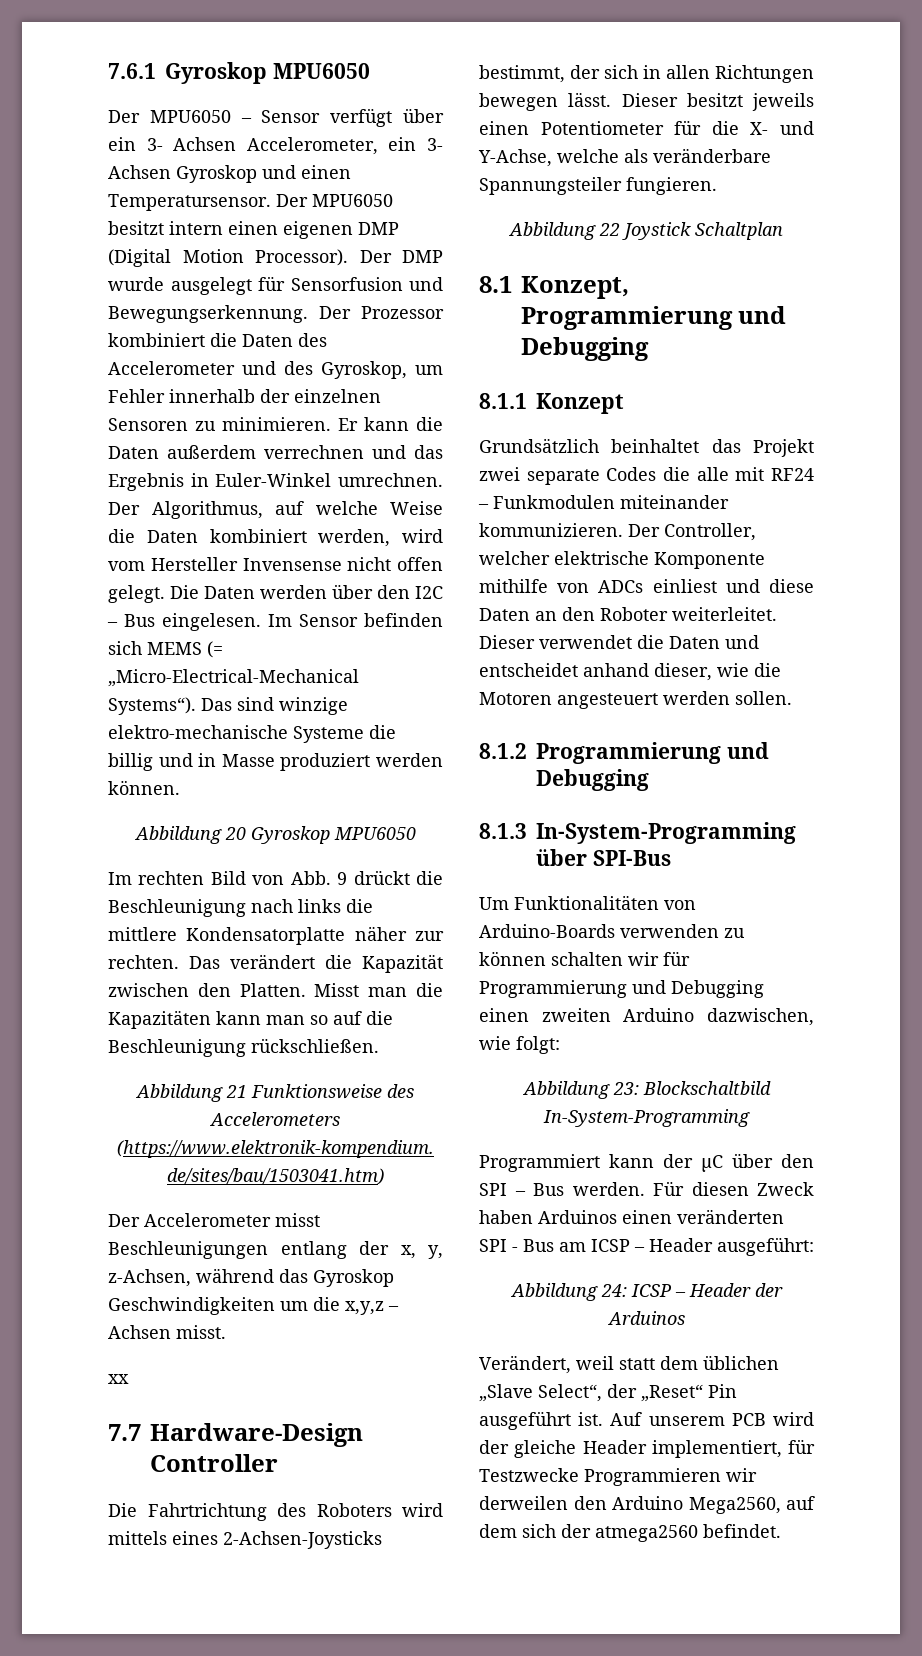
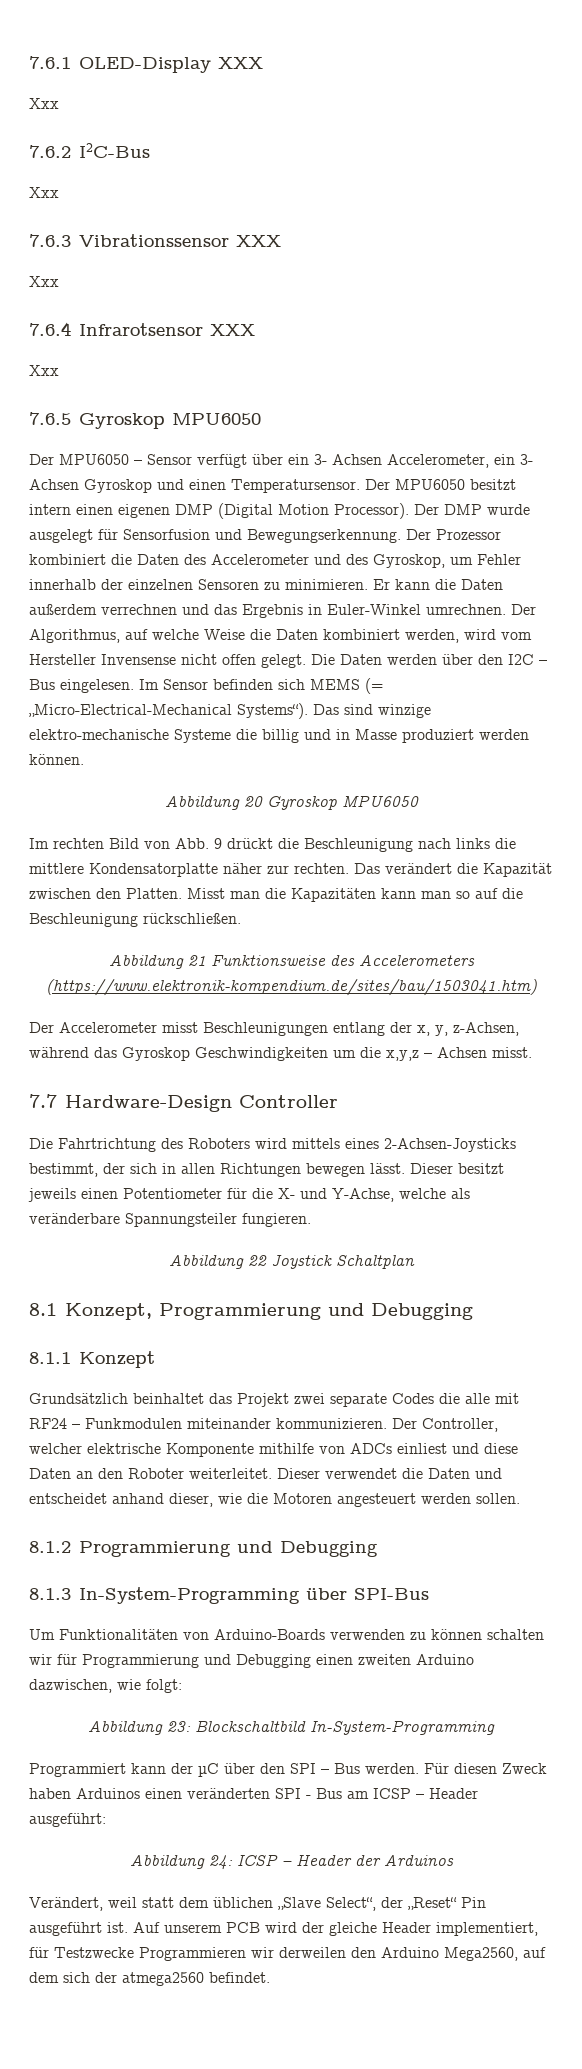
(156, 71) none -> [79,57,263,73] [29,98,59,109] [29,143,150,158] [29,187,59,198] [29,234,281,247] [29,276,59,287] [29,322,255,336] [29,365,59,376] [29,412,71,425] OLED-Display XXX // Xxx // 7.6.2 I2C-Bus // Xxx // 7.6.3 Vibrationssensor XXX // Xxx // 7.6.4 Infrarotsensor XXX // Xxx // 7.6.5
[108,1374,129,1384] // xx -> (532, 1052) none

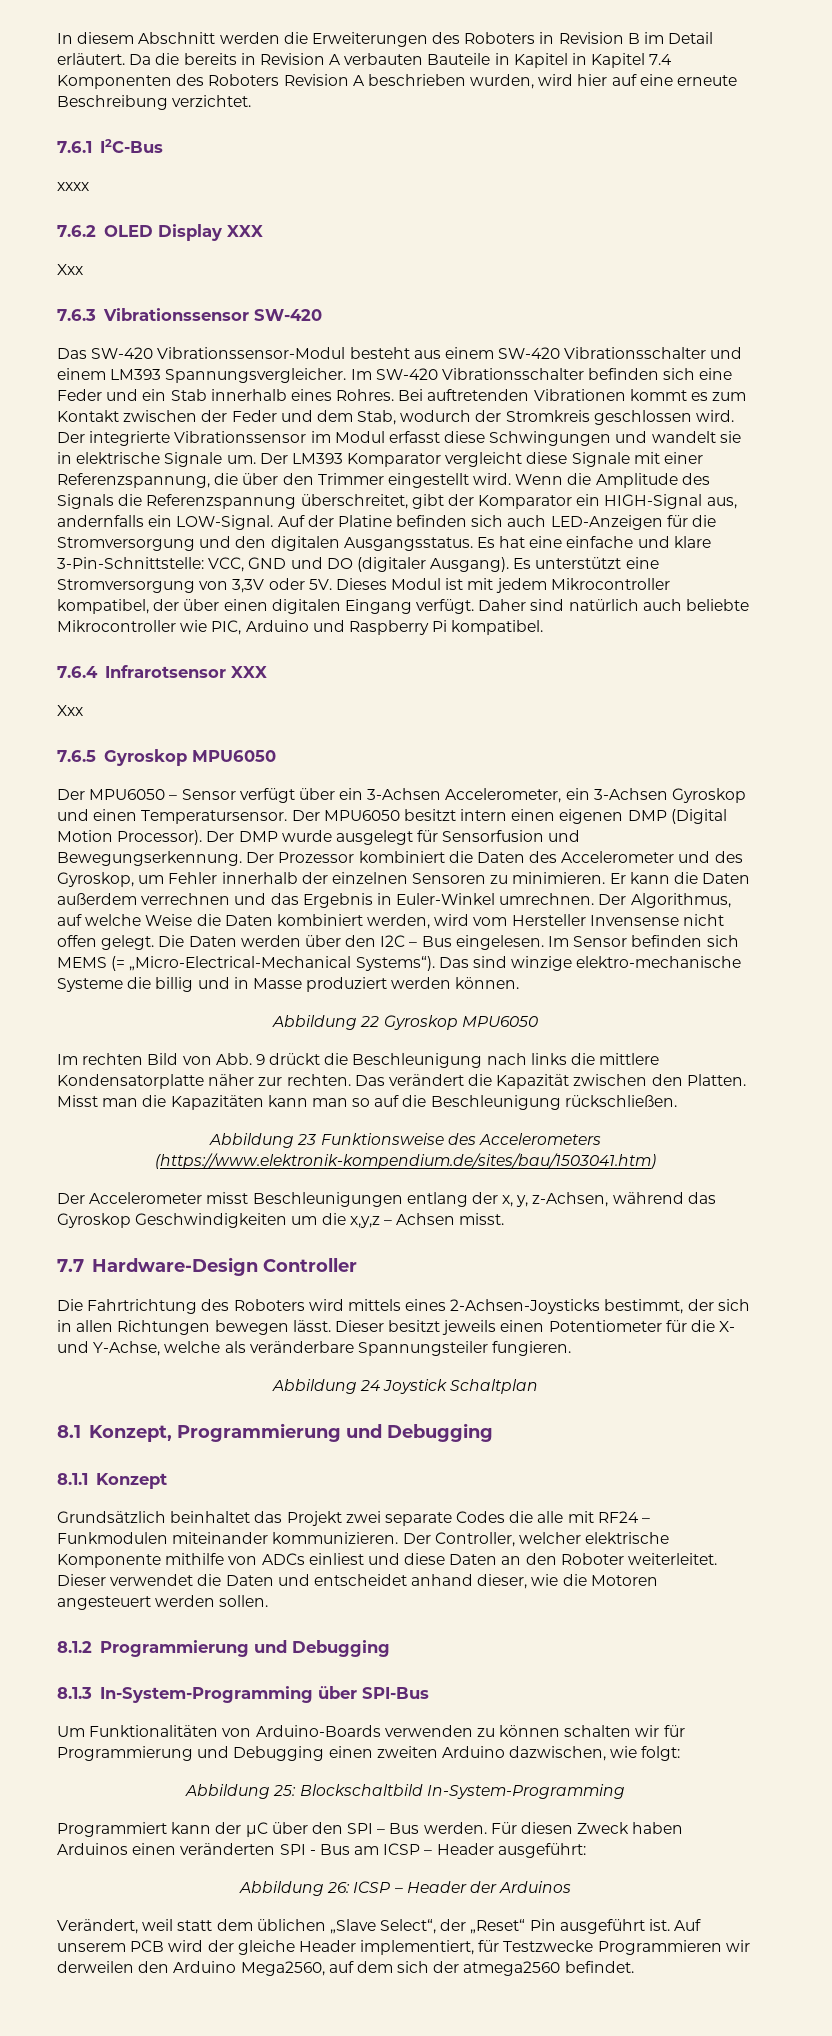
[29,56,263,73] [29,98,59,109] [29,143,150,158] [29,187,59,198] [29,234,281,247] [29,276,59,287] 7.6.1 OLED-Display XXX // Xxx // 7.6.2 I2C-Bus // Xxx // 7.6.3 Vibrationssensor XXX // Xxx -> [57,32,714,47] [57,53,673,68] [57,74,738,89] [57,95,252,110] [57,139,163,153] [57,182,89,191] [57,224,263,241] [57,264,83,275] [57,308,322,321] [57,347,743,359] [57,368,733,383] [57,389,747,401] [57,410,735,425] [57,431,741,446] [57,452,704,467] [57,473,710,488] [57,494,737,509] [57,515,717,530] [57,536,711,551] [57,557,659,572] [57,578,670,593] [57,599,750,614] [57,620,544,635] In diesem Abschnitt werden die Erweiterungen des Roboters in Revision B im Detail erläutert. Da die bereits in Revision A verbauten Bauteile in Kapitel in Kapitel 7.4 Komponenten des Roboters Revision A beschrieben wurden, wird hier auf eine erneute Beschreibung verzichtet. // 7.6.1 I2C-Bus // xxxx // 7.6.2 OLED Display XXX // Xxx // 7.6.3 Vibrationssensor SW-420 // Das SW-420 Vibrationssensor-Modul besteht aus einem SW-420 Vibrationsschalter und einem LM393 Spannungsvergleicher. Im SW-420 Vibrationsschalter befinden sich eine Feder und ein Stab innerhalb eines Rohres. Bei auftretenden Vibrationen kommt es zum Kontakt zwischen der Feder und dem Stab, wodurch der Stromkreis geschlossen wird. Der integrierte Vibrationssensor im Modul erfasst diese Schwingungen und wandelt sie in elektrische Signale um. Der LM393 Komparator vergleicht diese Signale mit einer Referenzspannung, die über den Trimmer eingestellt wird. Wenn die Amplitude des Signals die Referenzspannung überschreitet, gibt der Komparator ein HIGH-Signal aus, andernfalls ein LOW-Signal. Auf der Platine befinden sich auch LED-Anzeigen für die Stromversorgung und den digitalen Ausgangsstatus. Es hat eine einfache und klare 3-Pin-Schnittstelle: VCC, GND und DO (digitaler Ausgang). Es unterstützt eine Stromversorgung von 3,3V oder 5V. Dieses Modul ist mit jedem Mikrocontroller kompatibel, der über einen digitalen Eingang verfügt. Daher sind natürlich auch beliebte Mikrocontroller wie PIC, Arduino und Raspberry Pi kompatibel.
[314,454,533,468] [29,479,79,490] 3- Achsen Accelerometer, ein 3- Achsen -> [367,788,668,803] 3-Achsen Accelerometer, ein 3-Achsen
[243,796,263,807] 20 -> [360,1016,380,1027] 22
[187,955,206,966] 21 -> [297,1134,317,1145] 23
[247,1255,267,1266] 22 -> [359,1380,380,1391] 24
[167,1721,191,1732] 23: -> [273,1785,297,1796] 25:
[208,1855,233,1870] 24: -> [327,1882,351,1893] 26:

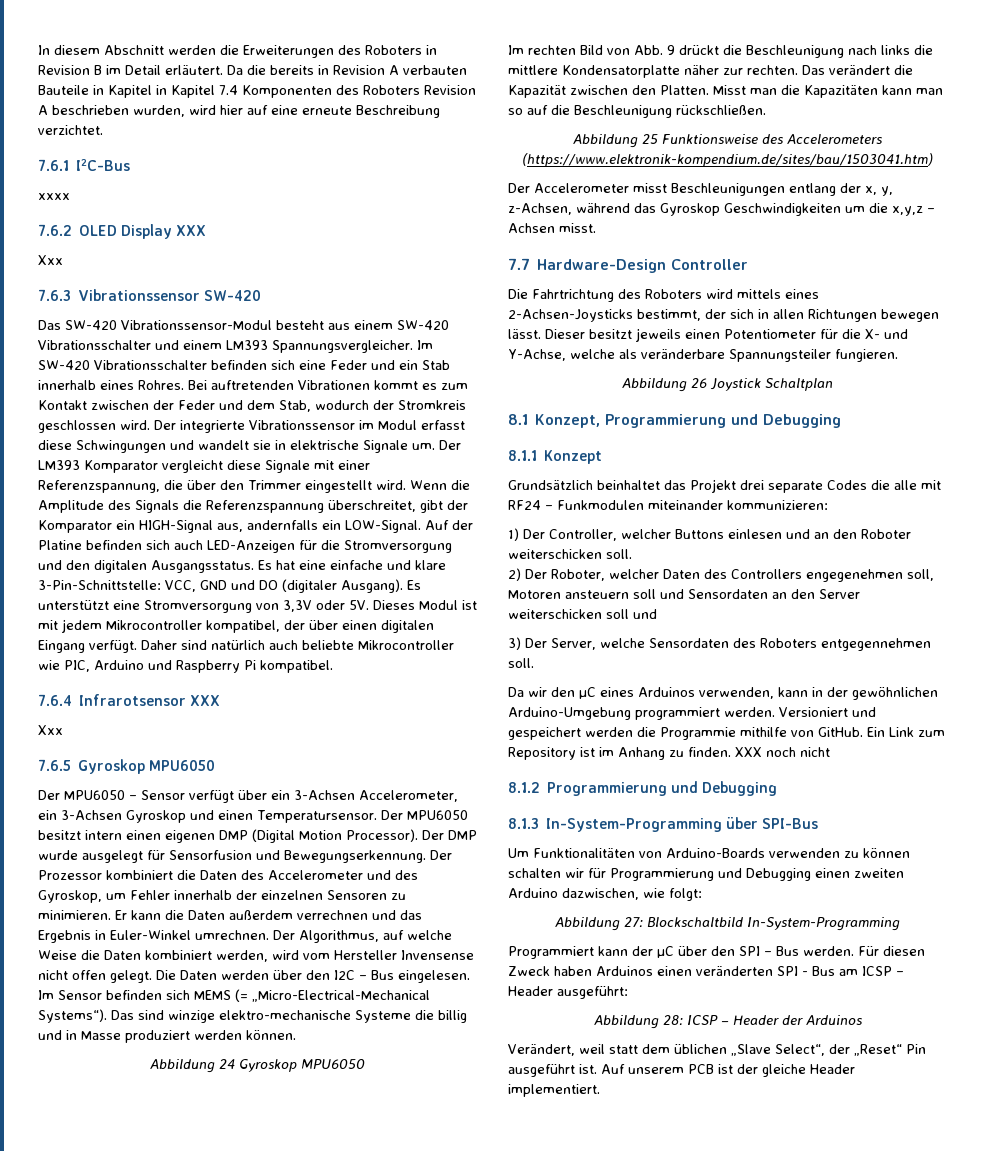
[360,1016,380,1027] 22 -> [219,1059,235,1069] 24
[297,1134,317,1145] 23 -> [642,134,658,144] 25
[359,1380,380,1391] 24 -> [691,378,707,388] 26
[345,1511,381,1523] zwei -> [740,480,764,490] drei
[272,1532,399,1544] kommunizieren. -> [727,500,828,510] [508,528,519,541] kommunizieren: // 1)
[585,1532,670,1544] [57,1553,718,1568] [57,1574,658,1589] [57,1595,269,1610] elektrische Komponente mithilfe von ADCs einliest und diese Daten an den Roboter weiterleitet. Dieser verwendet die Daten und entscheidet anhand dieser, wie die Motoren angesteuert werden sollen. -> [675,529,911,539] [508,549,632,559] [508,568,934,582] [508,589,860,599] [508,609,657,619] [508,637,931,651] [508,658,534,668] [508,686,938,700] [508,707,876,720] [508,727,945,740] [508,747,830,760] Buttons einlesen und an den Roboter weiterschicken soll. // 2) Der Roboter, welcher Daten des Controllers engegenehmen soll, Motoren ansteuern soll und Sensordaten an den Server weiterschicken soll und // 3) Der Server, welche Sensordaten des Roboters entgegennehmen soll. // Da wir den µC eines Arduinos verwenden, kann in der gewöhnlichen Arduino-Umgebung programmiert werden. Versioniert und gespeichert werden die Programmie mithilfe von GitHub. Ein Link zum Repository ist im Anhang zu finden. XXX noch nicht
[273,1785,297,1796] 25: -> [624,917,643,928] 27:
[327,1882,351,1893] 26: -> [662,1015,683,1026] 28:
[168,1940,204,1952] wird -> [718,1064,733,1074] ist
[360,1940,750,1955] [57,1961,634,1976] implementiert, für Testzwecke Programmieren wir derweilen den Arduino Mega2560, auf dem sich der atmega2560 befindet. -> [508,1084,600,1097] implementiert.

